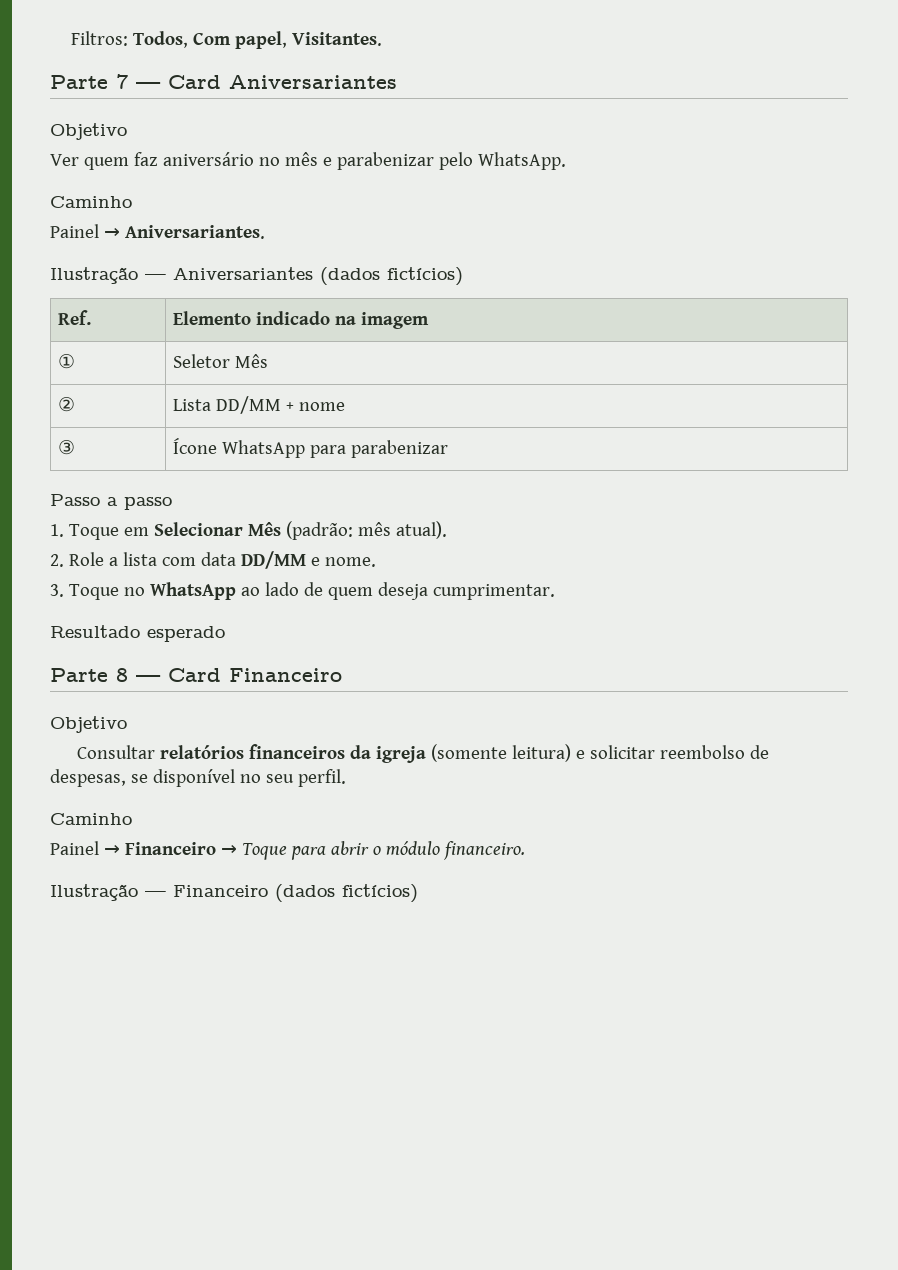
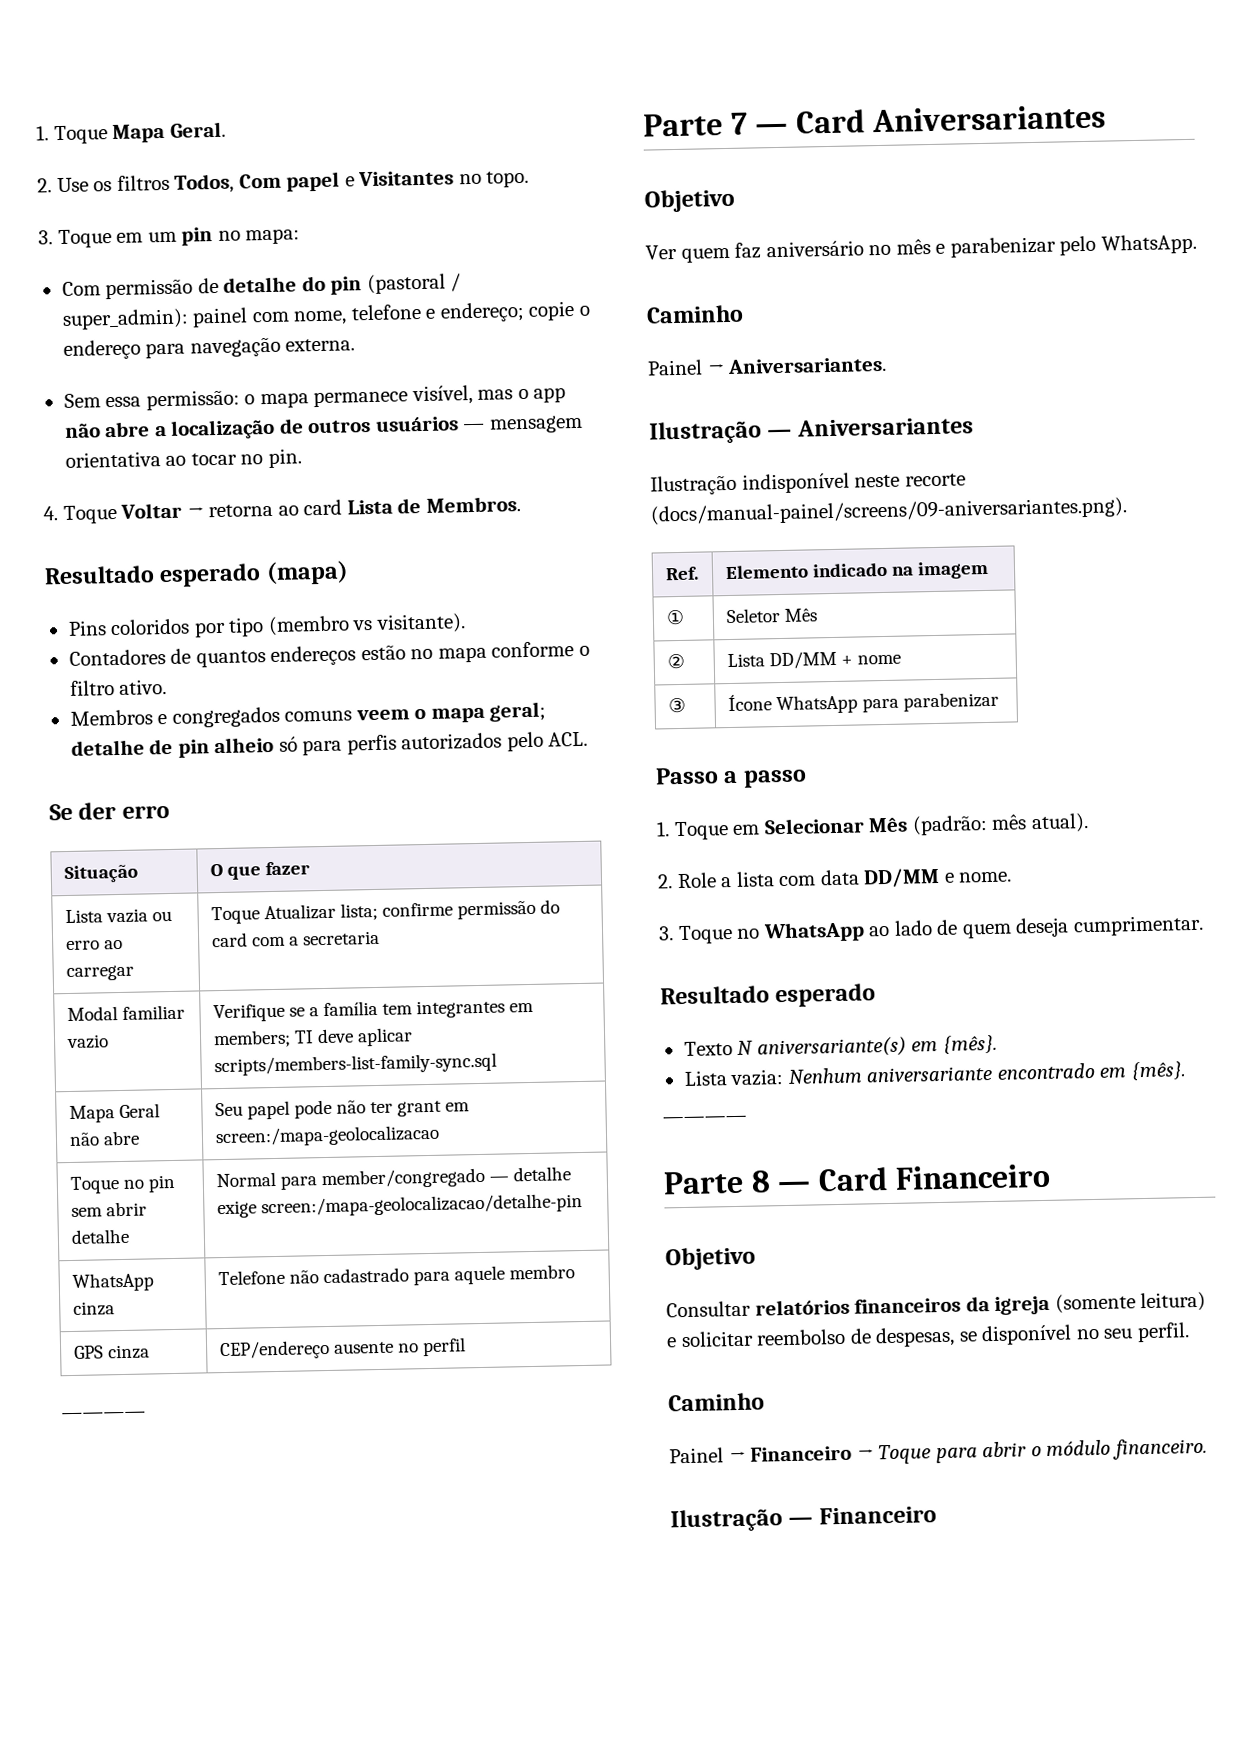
[71,31,383,49] Filtros: Todos, Com papel, Visitantes. -> [36,121,226,145] [37,170,530,194] [38,227,301,249] [61,273,462,300] [61,300,590,330] [62,336,356,360] [63,384,567,411] [63,414,583,440] [64,448,302,468] [43,496,521,525] [44,560,349,588] [67,613,466,638] [68,641,590,668] [69,679,168,696] [69,701,547,728] [70,731,589,758] [49,802,170,821] [63,864,138,884] [209,861,310,880] [64,908,172,924] [65,939,123,951] [65,964,134,982] [210,899,560,925] [210,930,380,948] [66,1004,185,1022] [65,1034,109,1050] [212,999,534,1023] [212,1027,413,1049] [213,1052,497,1077] [68,1103,160,1124] [68,1130,140,1147] [214,1099,470,1120] [214,1124,440,1148] [69,1174,176,1195] [70,1201,147,1218] [70,1228,130,1244] [215,1166,571,1190] [216,1192,583,1219] [71,1272,154,1292] [72,1301,115,1316] [217,1264,575,1286] [73,1344,150,1360] [218,1337,466,1361] [61,1411,146,1420] 1. Toque Mapa Geral. // 2. Use os filtros Todos, Com papel e Visitantes no topo. // 3. Toque em um pin no mapa: // Com permissão de detalhe do pin (pastoral / super_admin): painel com nome, telefone e endereço; copie o endereço para navegação externa. // Sem essa permissão: o mapa permanece visível, mas o app não abre a localização de outros usuários — mensagem orientativa ao tocar no pin. // 4. Toque Voltar → retorna ao card Lista de Membros. // Resultado esperado (mapa) // Pins coloridos por tipo (membro vs visitante). // Contadores de quantos endereços estão no mapa conforme o filtro ativo. // Membros e congregados comuns veem o mapa geral; detalhe de pin alheio só para perfis autorizados pelo ACL. // Se der erro // Situação | O que fazer // Lista vazia ou erro ao carregar | Toque Atualizar lista; confirme permissão do card com a secretaria // Modal familiar vazio | Verifique se a família tem integrantes em members; TI deve aplicar scripts/members-list-family-sync.sql // Mapa Geral não abre | Seu papel pode não ter grant em screen:/mapa-geolocalizacao // Toque no pin sem abrir detalhe | Normal para member/congregado — detalhe exige screen:/mapa-geolocalizacao/detalhe-pin // WhatsApp cinza | Telefone não cadastrado para aquele membro // GPS cinza | CEP/endereço ausente no perfil // ————
[320,267,463,286] (dados fictícios) -> [650,472,966,496] [650,497,1128,526] // Ilustração indisponível neste recorte (docs/manual-painel/screens/09-aniversariantes.png).
(225, 634) none -> [683,1034,998,1059] [683,1061,1187,1087] [662,1115,747,1124] // Texto N aniversariante(s) em {mês}. // Lista vazia: Nenhum aniversariante encontrado em {mês}. // ————
[275,884,418,903] (dados fictícios) -> (937, 1515) none

